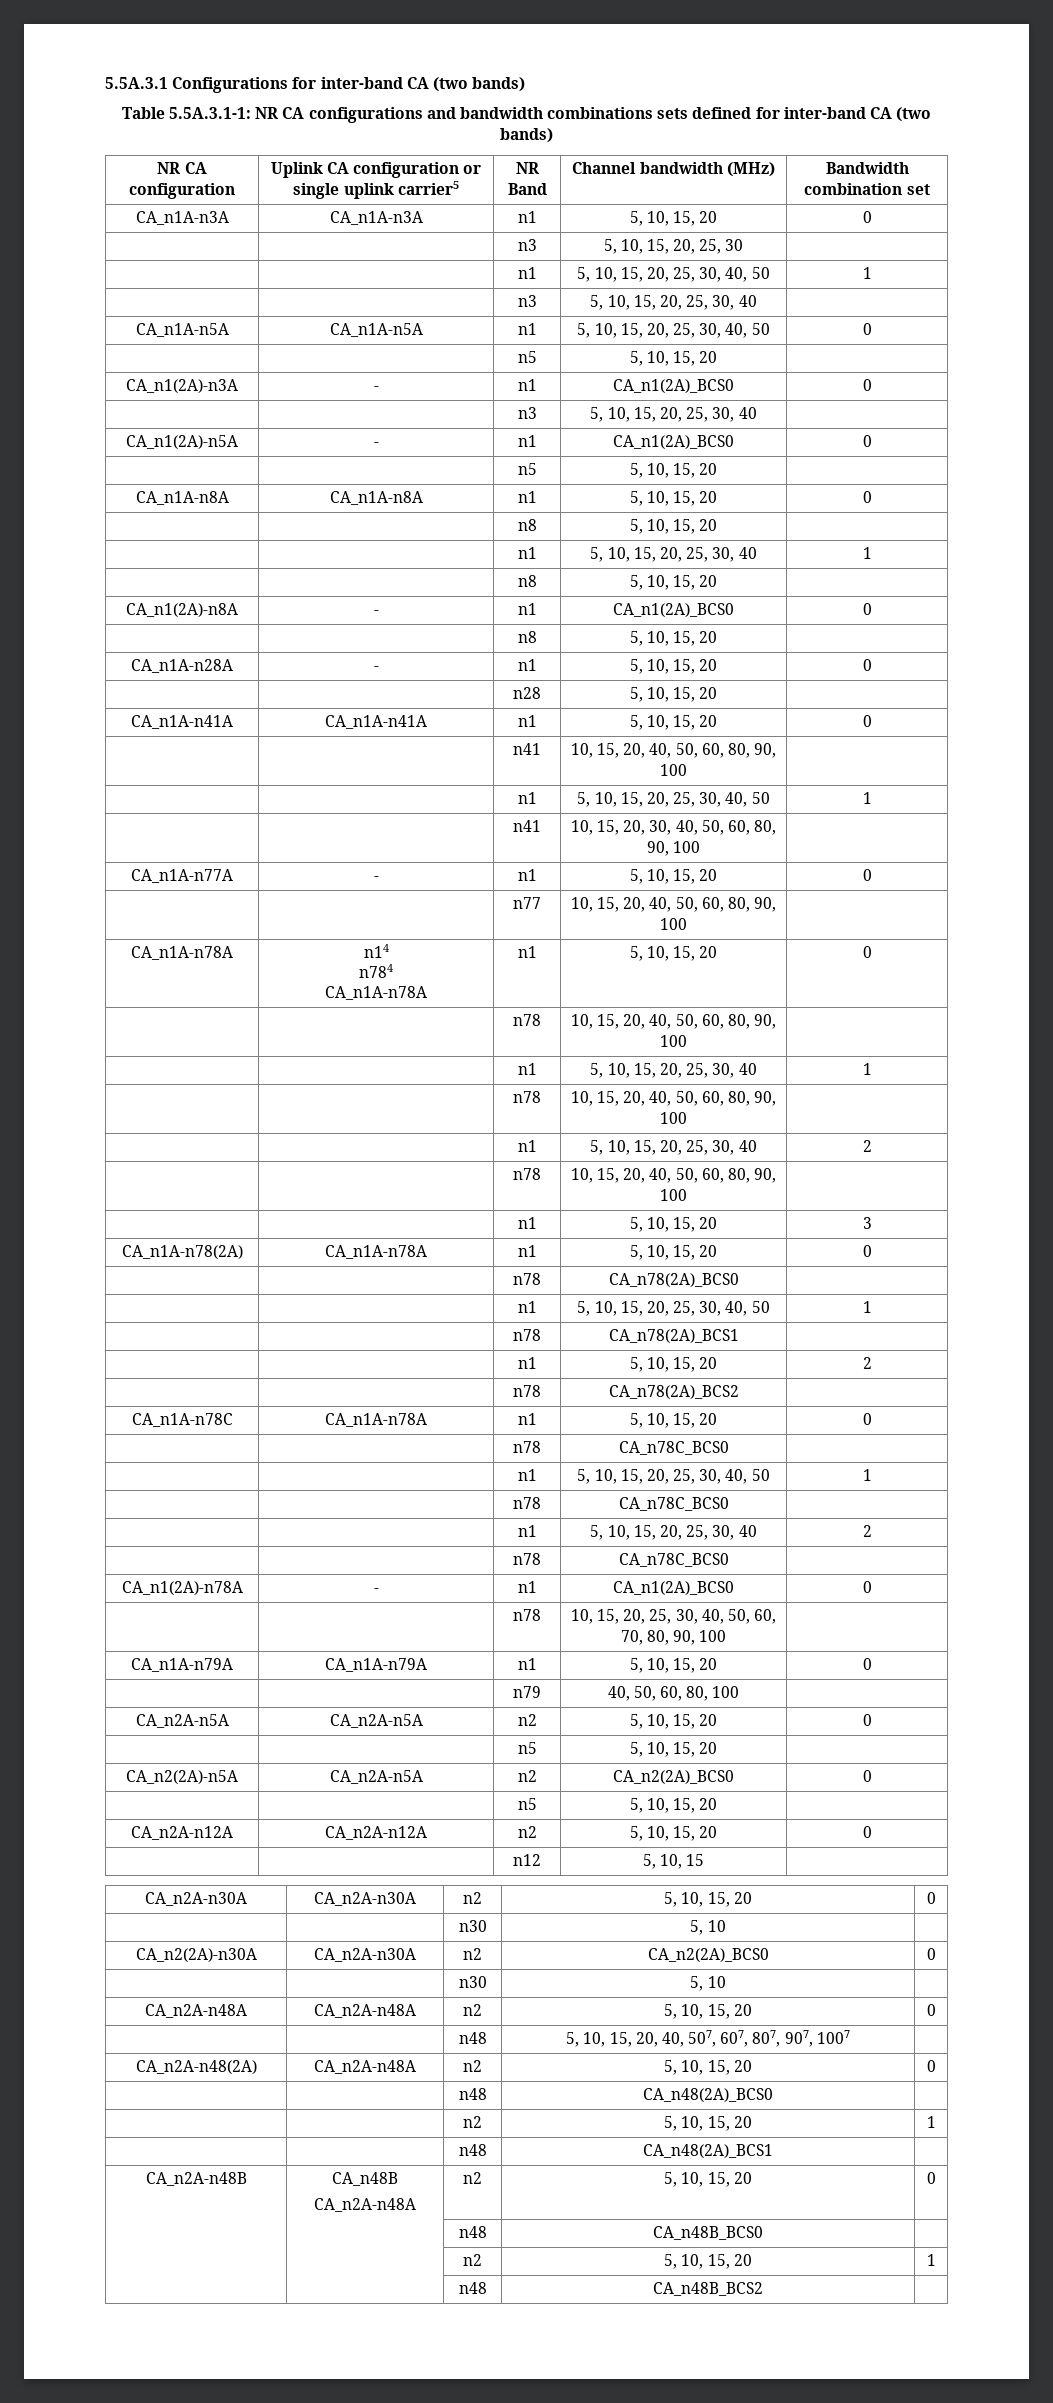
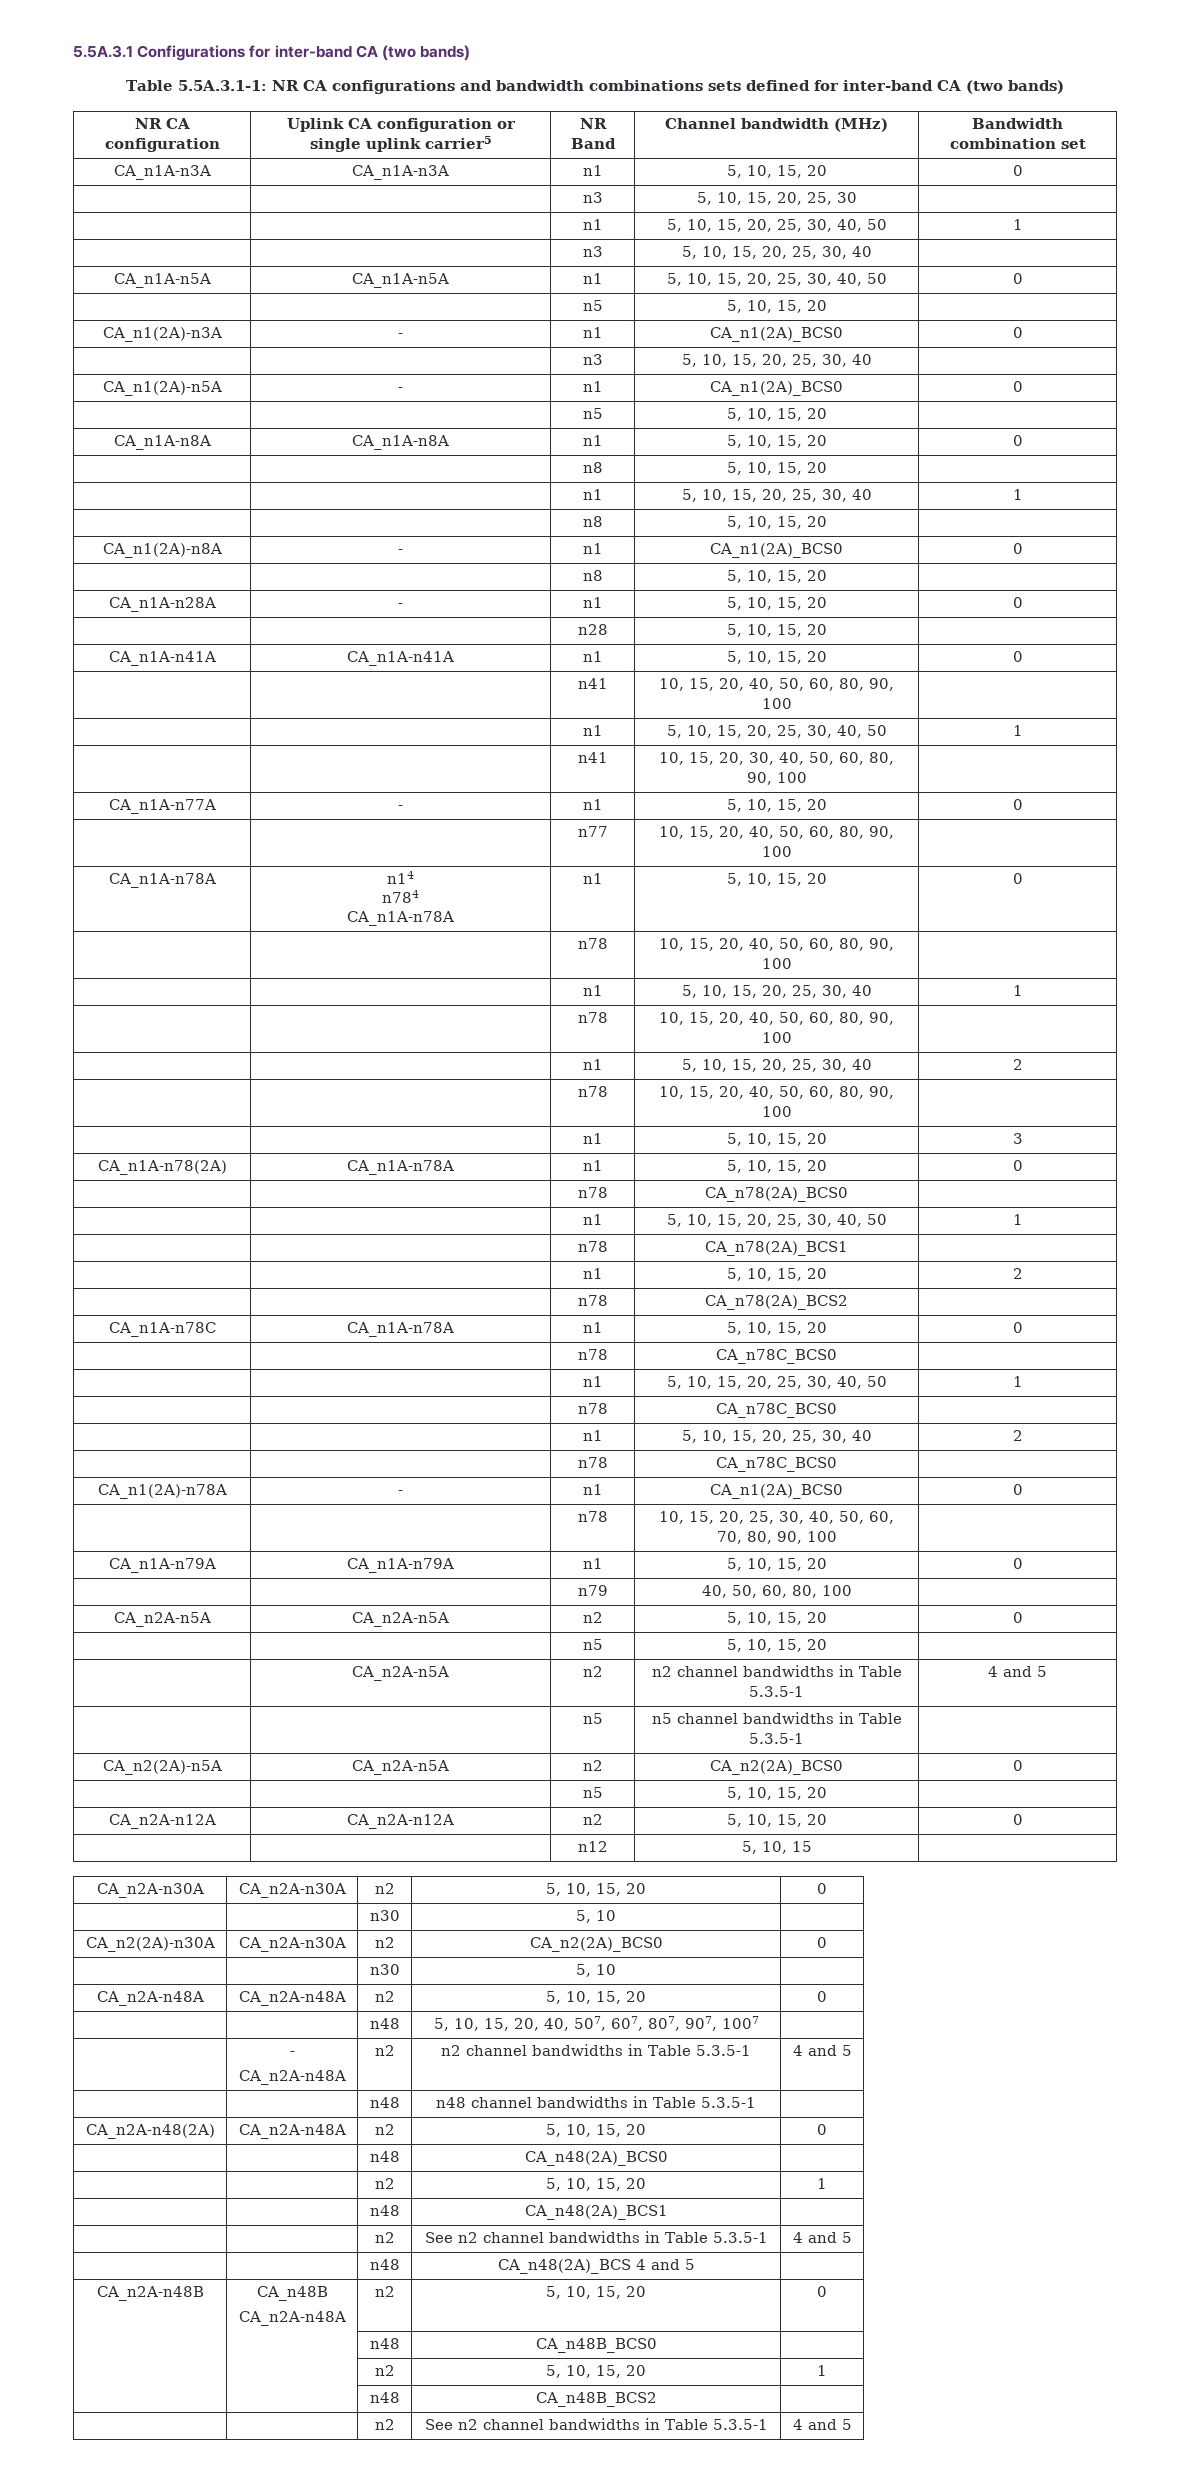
(718, 1748) none -> [352,1666,449,1681] [582,1666,603,1677] [651,1665,902,1677] [749,1686,804,1697] [988,1666,1047,1677] [582,1713,603,1724] [651,1712,902,1724] [749,1733,804,1744] // | CA_n2A-n5A | n2 | n2 channel bandwidths in Table 5.3.5-1 | 4 and 5 // | | n5 | n5 channel bandwidths in Table 5.3.5-1 |
(850, 2037) none -> [289,2051,295,2056] [238,2070,346,2085] [374,2045,395,2056] [441,2044,751,2056] [792,2045,852,2056] [369,2097,400,2108] [436,2096,756,2108] // | - // CA_n2A-n48A | n2 | n2 channel bandwidths in Table 5.3.5-1 | 4 and 5 // | | n48 | n48 channel bandwidths in Table 5.3.5-1 |
(773, 2151) none -> [374,2232,395,2243] [424,2231,768,2243] [792,2232,852,2243] [369,2259,400,2270] [497,2259,695,2274] // | | n2 | See n2 channel bandwidths in Table 5.3.5-1 | 4 and 5 // | | n48 | CA_n48(2A)_BCS 4 and 5 |
(763, 2289) none -> [374,2419,395,2430] [424,2418,768,2430] [792,2419,852,2430] // | | n2 | See n2 channel bandwidths in Table 5.3.5-1 | 4 and 5

